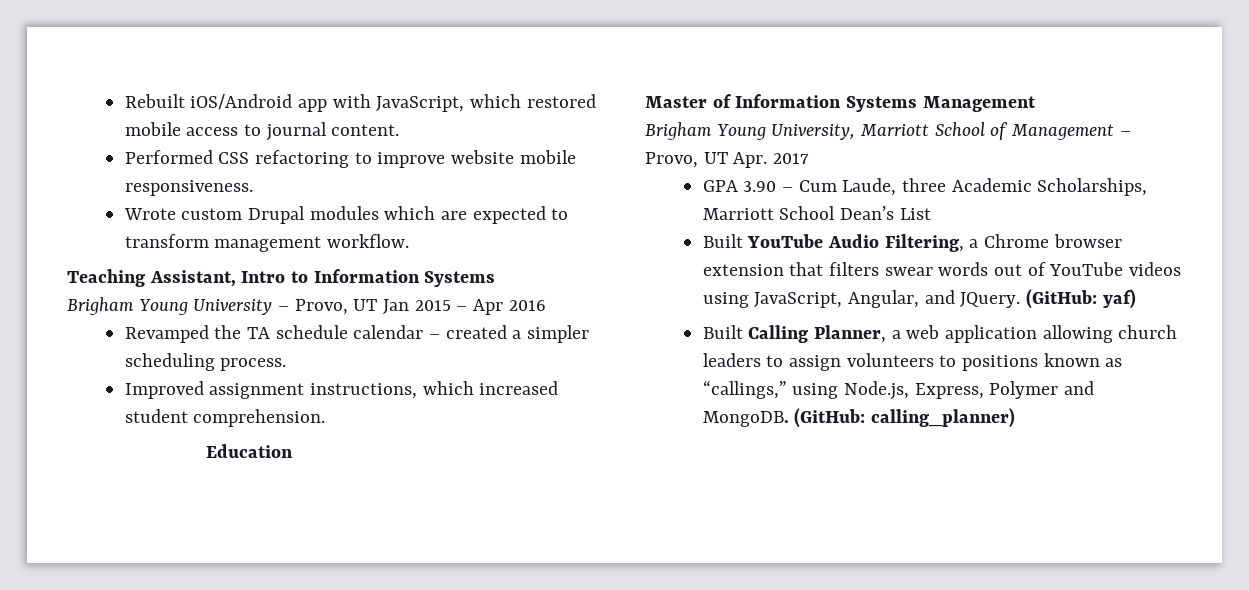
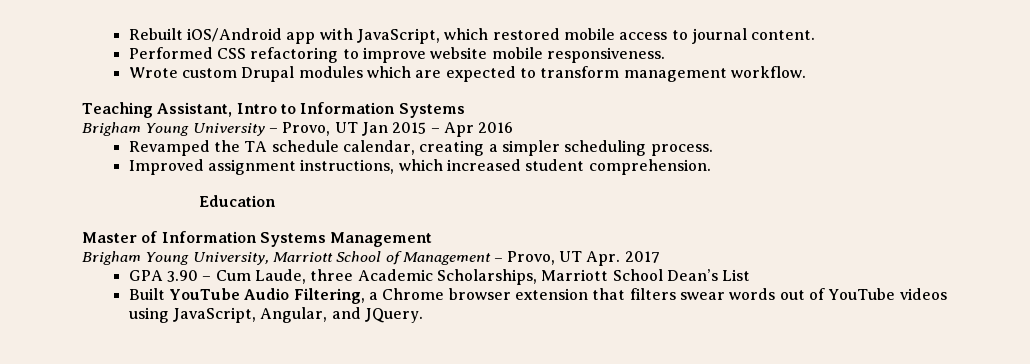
[353,325,507,339] calendar – created -> [343,140,485,156] calendar, creating
[1026,289,1136,309] [702,325,1178,343] [702,353,1123,371] [702,380,1095,400] [702,408,1016,428] (GitHub: yaf) // Built Calling Planner, a web application allowing church leaders to assign volunteers to positions known as “callings,” using Node.js, Express, Polymer and MongoDB. (GitHub: calling_planner) -> (424, 315) none

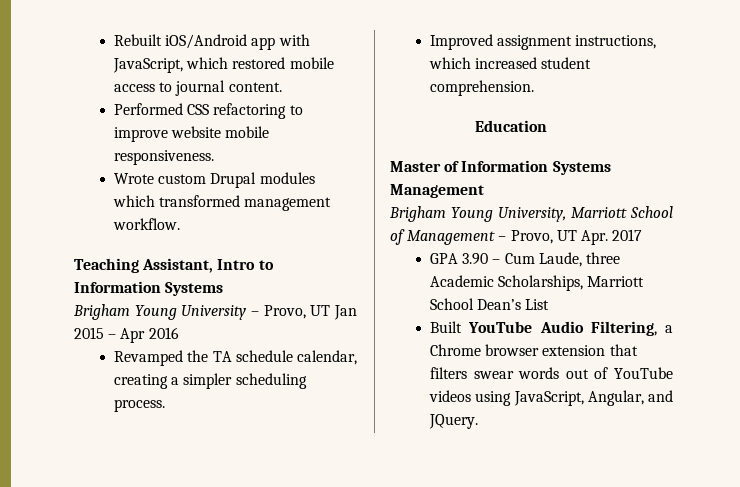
[415,66,620,82] are expected to transform -> [159,195,241,207] transformed

